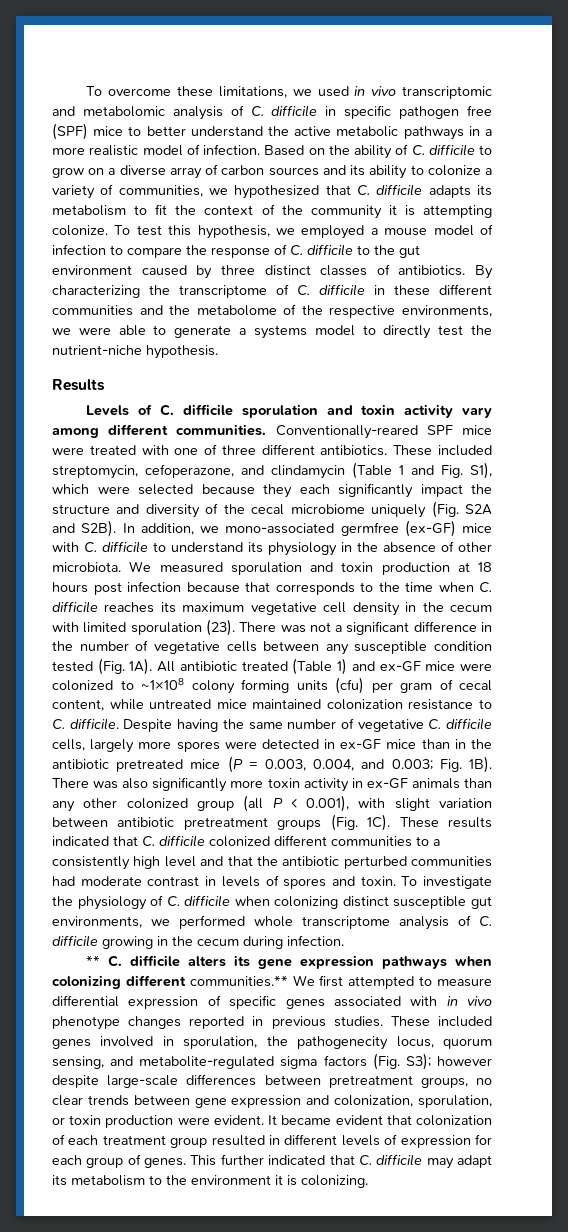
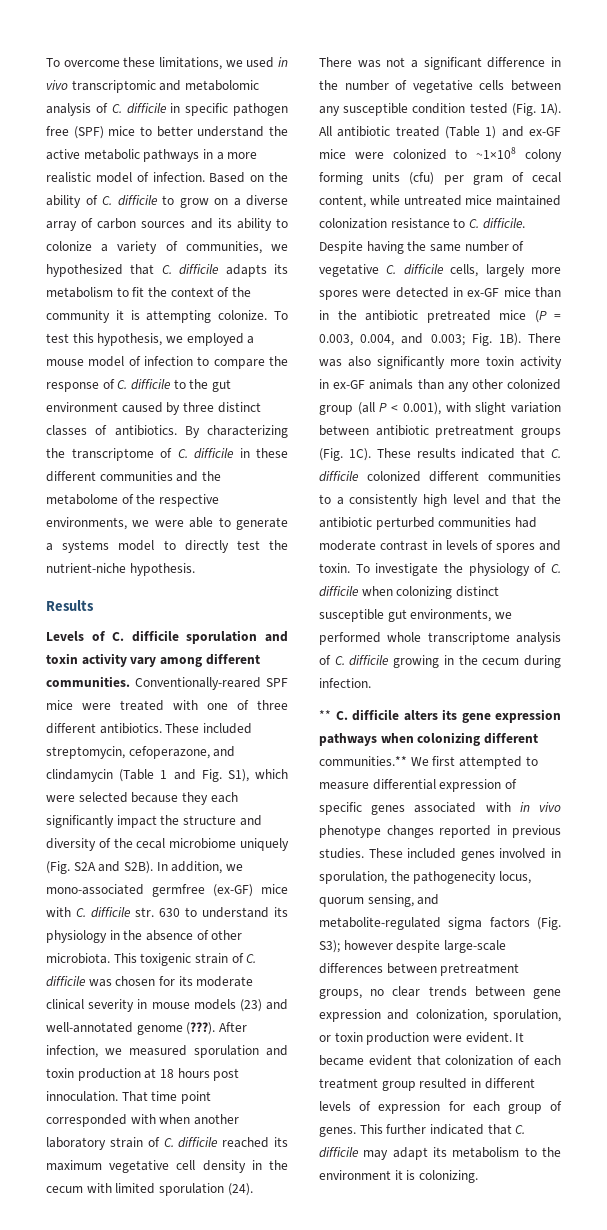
(148, 547) none -> [135,907,180,917] str. 630
[129,561,152,572] We -> [113,953,257,966] [46,976,254,987] [46,999,288,1012] [46,1022,247,1035] [46,1045,122,1058] This toxigenic strain of C. difficile was chosen for its moderate clinical severity in mouse models (23) and well-annotated genome (???). After infection, we
[127,581,492,595] [52,601,155,613] infection because that corresponds to the time when C. difficile reaches -> [46,1091,211,1104] [46,1114,239,1127] [46,1137,270,1150] innoculation. That time point corresponded with when another laboratory strain of C. difficile reached
[205,619,235,636] (23). -> [227,1183,253,1196] (24).

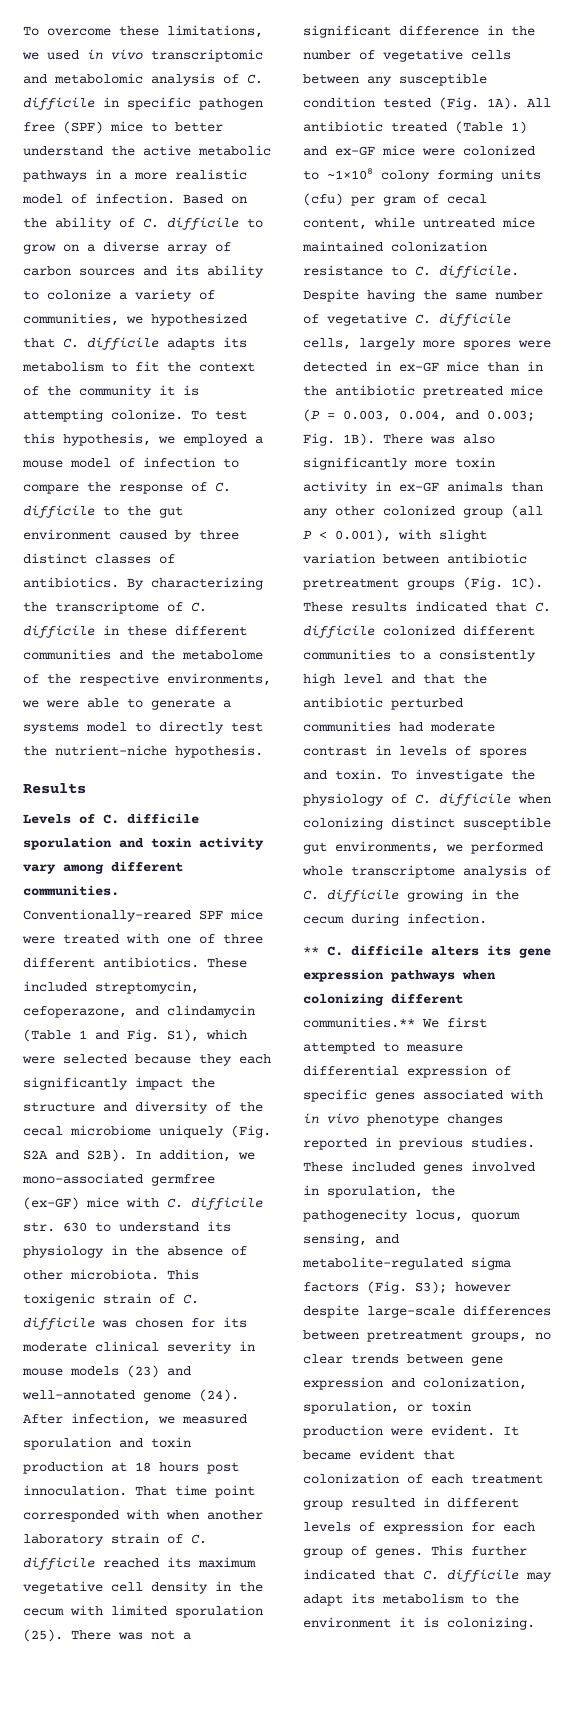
[186,1022,216,1035] (???). -> [199,1389,239,1402] (24).
[227,1183,253,1196] (24). -> [23,1629,63,1642] (25).

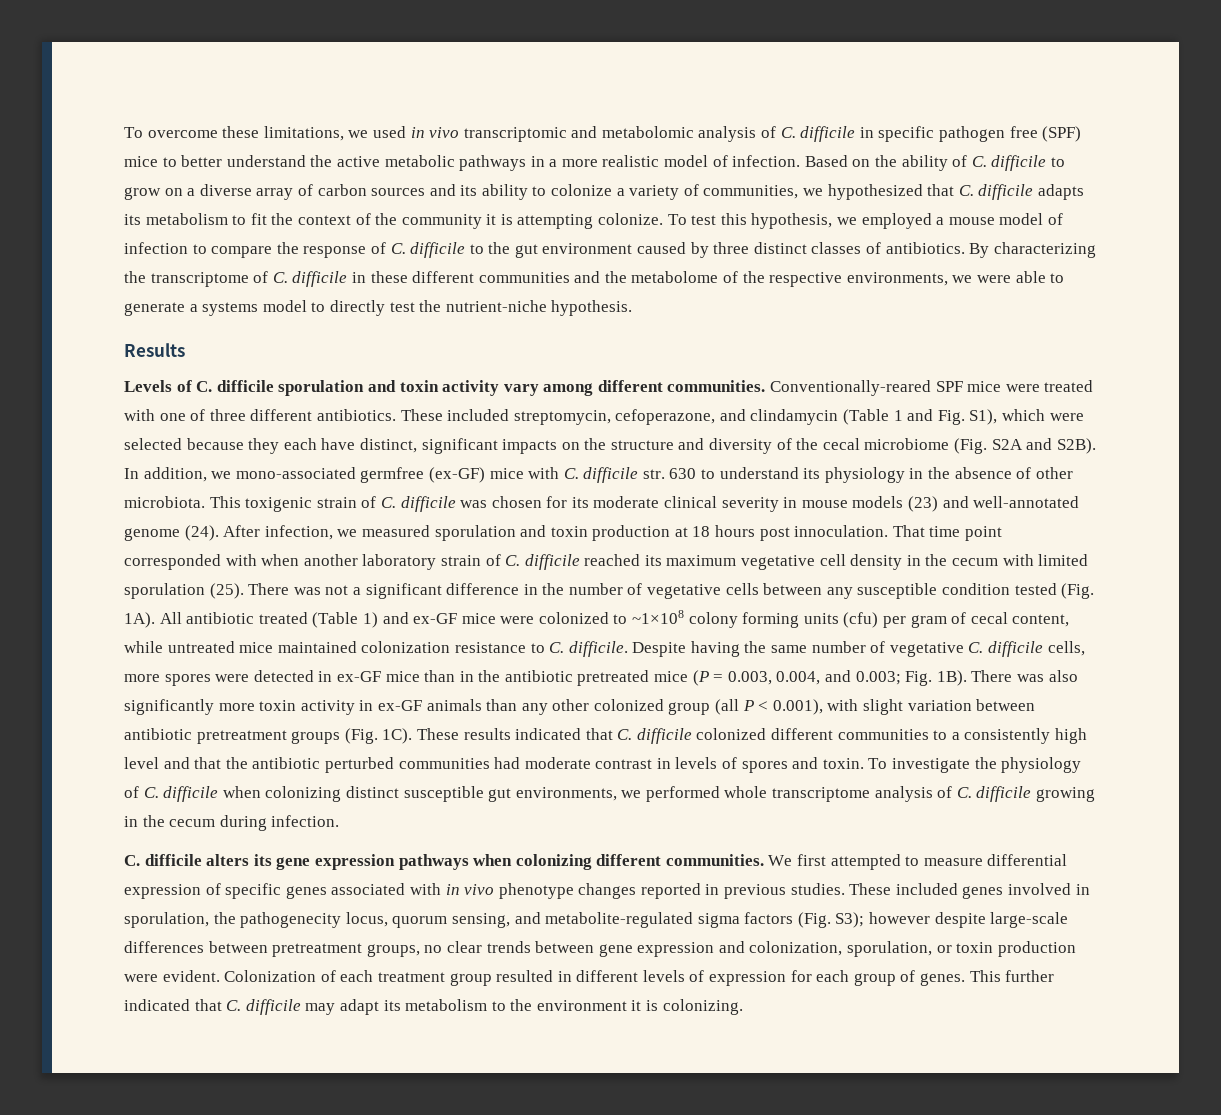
[23,1077,183,1090] significantly impact -> [321,438,580,454] have distinct, significant impacts on
[159,1125,224,1138] uniquely -> (950, 444) none
[359,338,416,350] largely -> (1085, 648) none
[303,946,319,955] ** -> (340, 821) none
[303,1017,415,1028] communities.** -> [665,854,764,866] communities.
[503,1426,519,1436] [303,1449,455,1460] [303,1473,399,1484] It became evident that colonization -> [224,970,317,982] Colonization

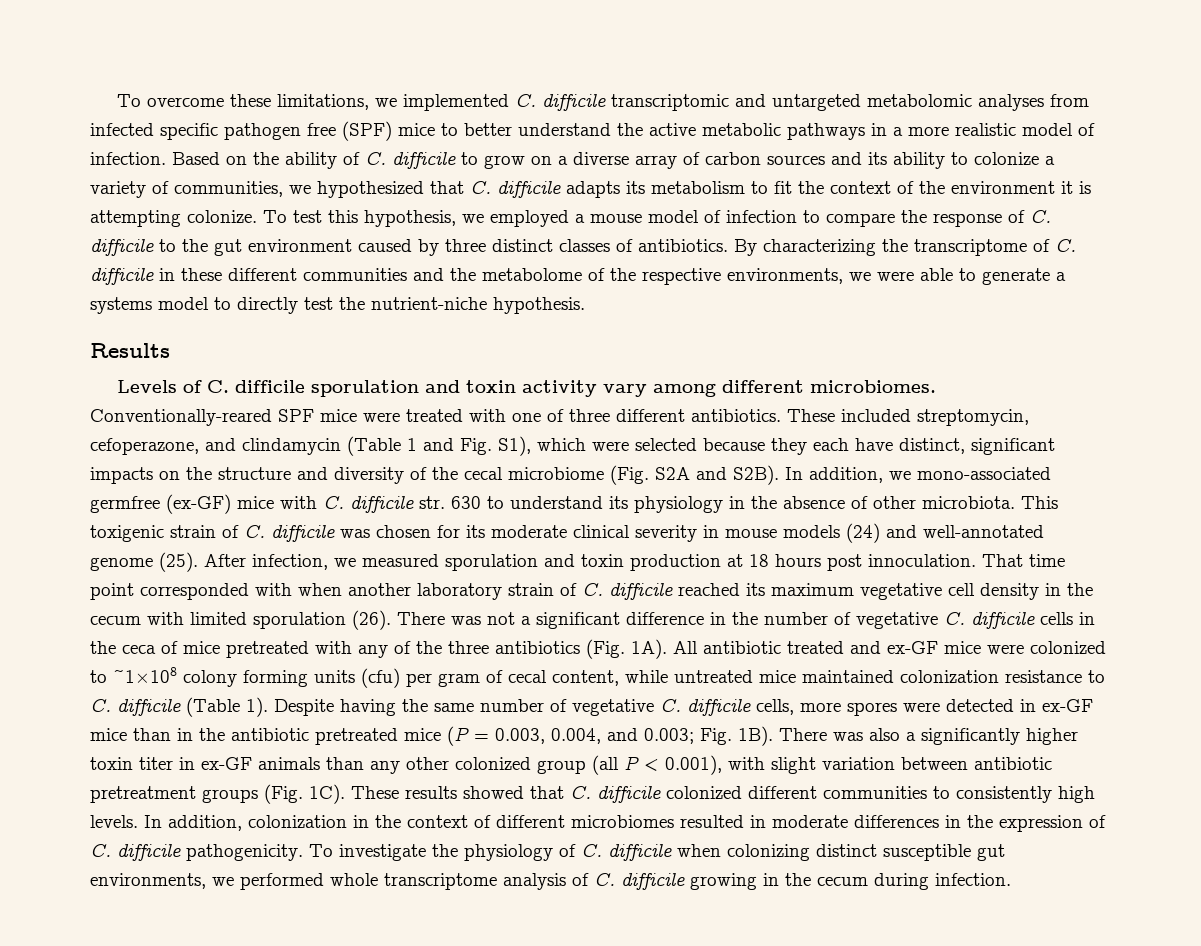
[372,126,874,142] used in vivo transcriptomic and metabolomic analysis of C. difficile in -> [402,94,1089,111] [90,123,154,136] implemented C. difficile transcriptomic and untargeted metabolomic analyses from infected
[401,214,482,229] community -> [951,181,1055,194] environment
[667,380,766,392] communities. -> [809,380,936,393] microbiomes.
[908,496,939,512] (23) -> [846,523,880,543] (24)
[184,525,219,541] (24). -> [159,552,198,572] (25).
[209,583,244,599] (25). -> [352,610,391,630] (26).
[725,583,1057,599] cells between any susceptible condition tested -> [944,612,1095,629] [90,641,580,658] C. difficile cells in the ceca of mice pretreated with any of the three antibiotics
[312,612,378,628] (Table 1) -> (844, 647) none
[568,641,628,657] difficile. -> [117,697,268,717] difficile (Table 1).
[124,699,355,715] significantly more toxin activity -> [906,728,1078,745] [90,757,173,770] a significantly higher toxin titer
[515,728,582,740] indicated -> [463,786,524,799] showed
[951,732,960,740] a -> (950, 792) none
[124,757,864,773] level and that the antibiotic perturbed communities had moderate contrast in levels of spores and toxin. -> [90,815,1106,832] [90,844,303,861] levels. In addition, colonization in the context of different microbiomes resulted in moderate differences in the expression of C. difficile pathogenicity.
[124,854,1068,870] [124,883,1090,899] [124,912,1069,928] [124,941,1076,957] [124,970,1055,986] [124,999,743,1015] // C. difficile alters its gene expression pathways when colonizing different communities. We first attempted to measure differential expression of specific genes associated with in vivo phenotype changes reported in previous studies. These included genes involved in sporulation, the pathogenecity locus, quorum sensing, and metabolite-regulated sigma factors (Fig. S3); however despite large-scale differences between pretreatment groups, no clear trends between gene expression and colonization, sporulation, or toxin production were evident. Colonization of each treatment group resulted in different levels of expression for each group of genes. This further indicated that C. difficile may adapt its metabolism to the environment it is colonizing. -> (1011, 879) none

